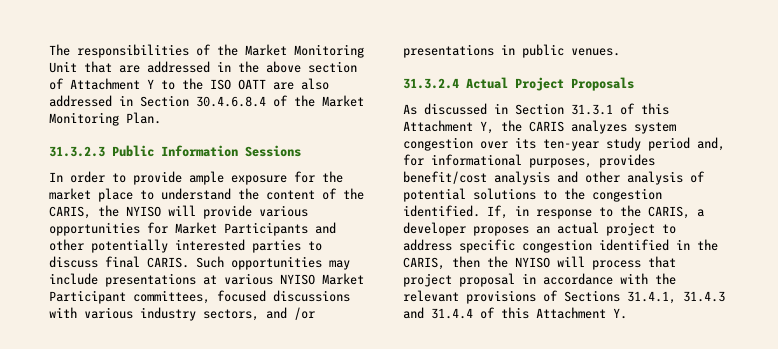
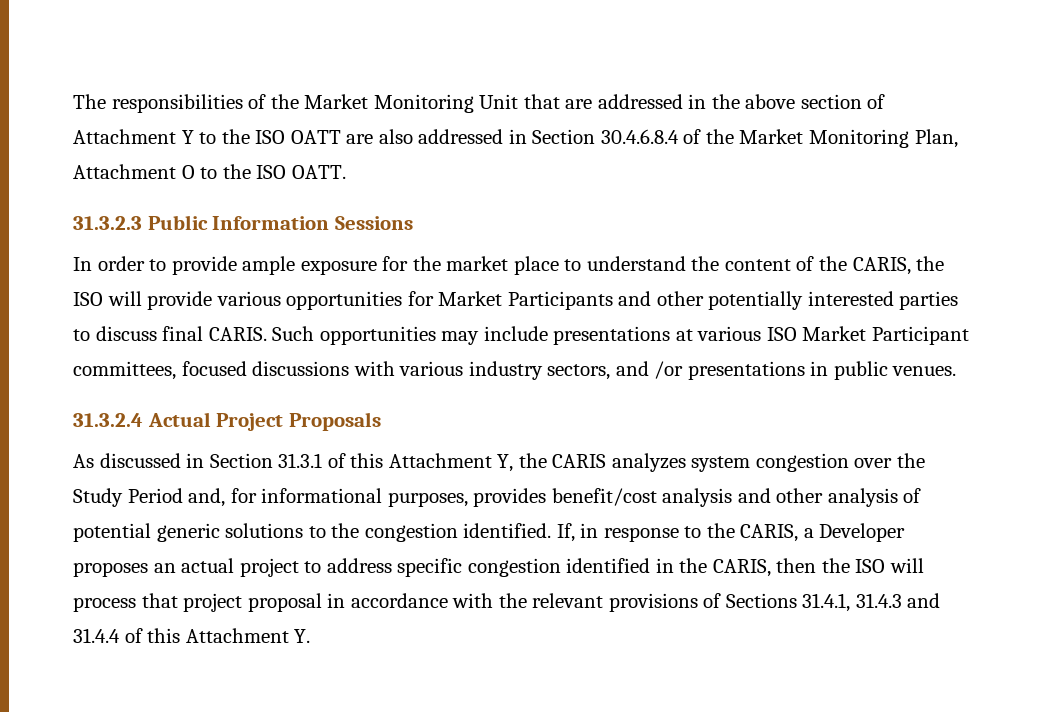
[126,112,161,124] Plan. -> [914,129,958,148] [73,164,346,179] Plan, Attachment O to the ISO OATT.
[126,206,161,217] NYISO -> [73,292,103,306] ISO
[280,274,315,285] NYISO -> [766,327,797,341] ISO
[515,137,690,151] its ten-year study period -> [897,453,926,468] [73,488,183,507] the Study Period
(466, 195) none -> [156,523,220,542] generic
[403,222,466,236] developer -> [819,523,906,542] Developer
[515,257,550,268] NYISO -> [855,559,886,573] ISO

